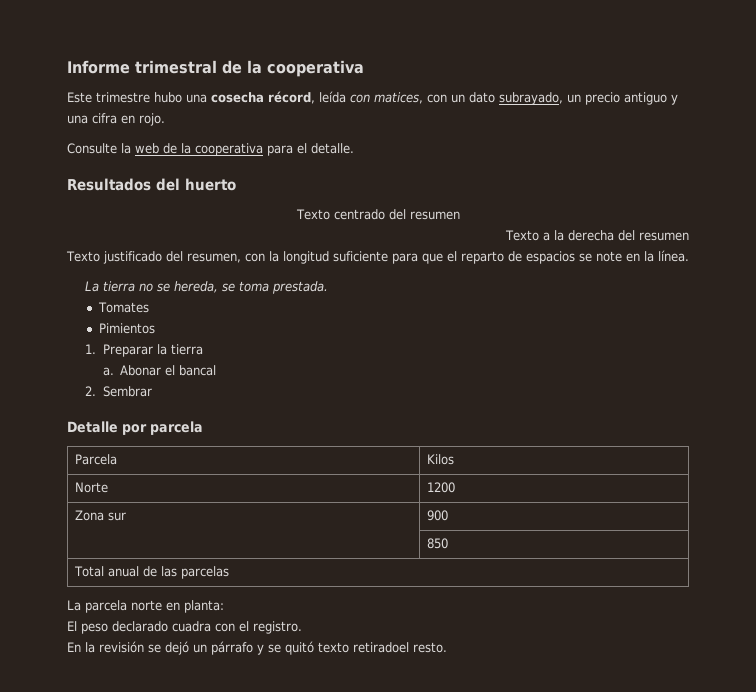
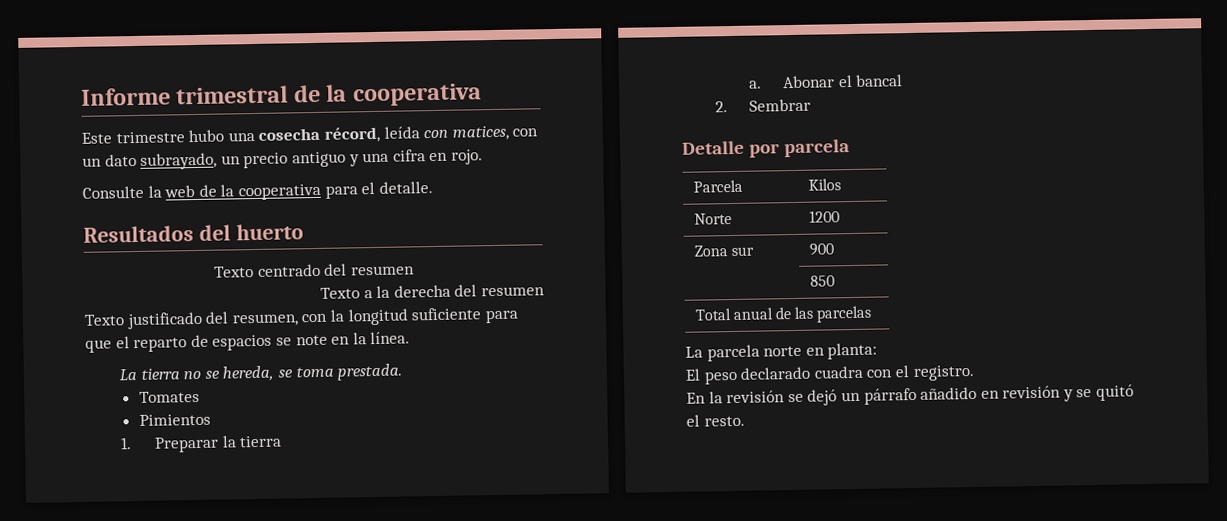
(253, 648) none -> [920,385,1062,400] añadido en revisión
[318,642,409,653] texto retiradoel -> [686,414,700,427] el

